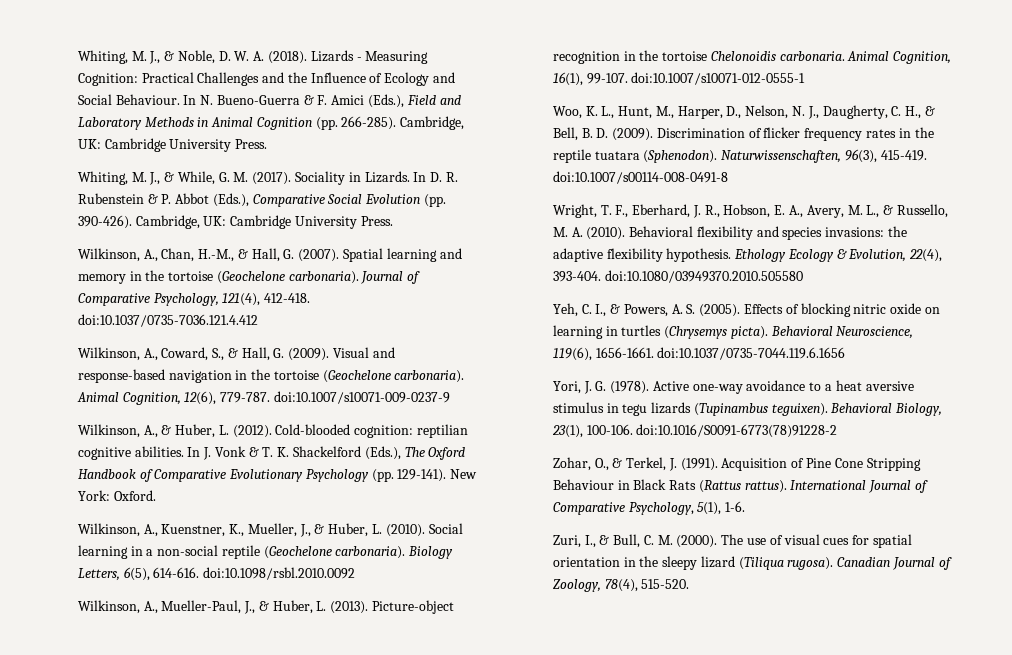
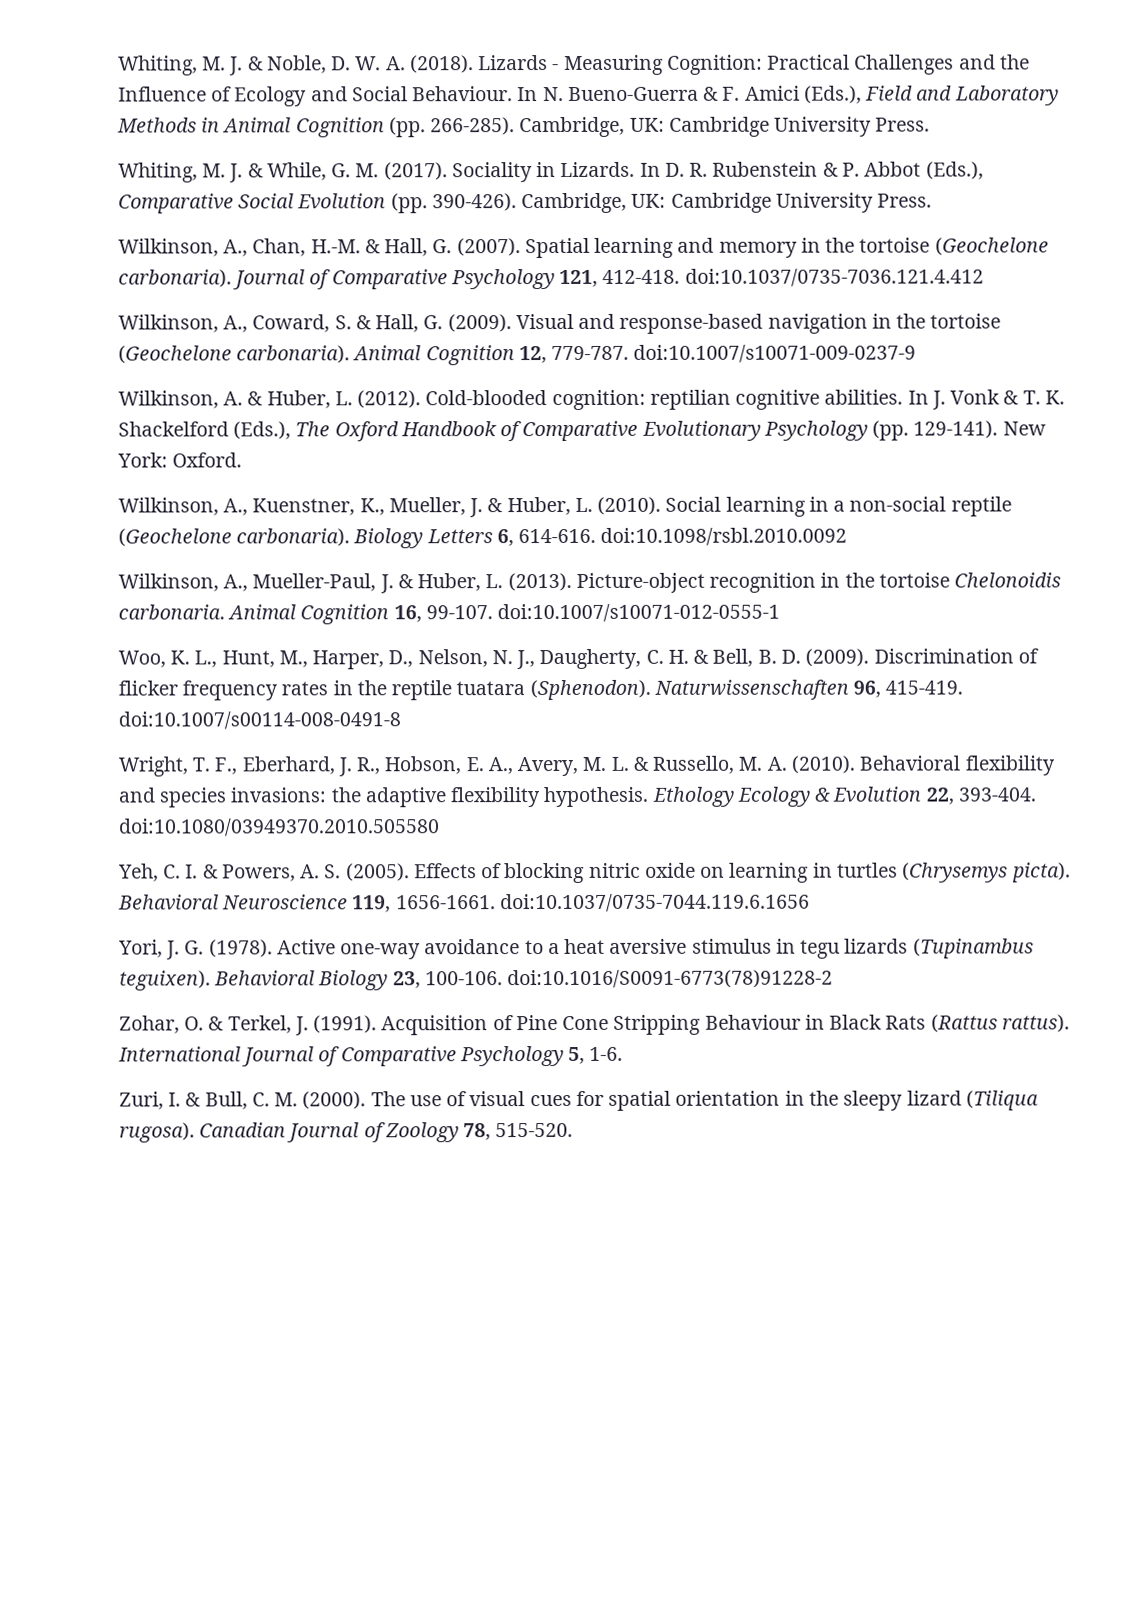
[77,50,161,64] Whiting, M. J., -> [117,55,244,76] Whiting, M. J.
[149,172,161,185] J., -> [229,163,244,183] J.
[198,249,235,262] H.-M., -> [310,239,361,254] H.-M.
[153,293,261,306] Psychology, 121(4), -> [450,269,599,290] Psychology 121,
[212,348,225,361] S., -> [334,315,352,330] S.
[122,391,217,405] Cognition, 12(6), -> [425,345,547,366] Cognition 12,
[143,425,158,438] A., -> [223,391,244,406] A.
[299,524,311,537] J., -> [469,498,484,518] J.
[77,567,150,581] Letters, 6(5), -> [426,529,514,547] Letters 6,
[244,601,256,614] J., -> [379,574,394,594] J.
[893,51,952,64] [552,72,583,86] Cognition, 16(1), -> [300,604,422,625] Cognition 16,
[905,106,922,119] H., -> [667,649,689,664] H.
[721,149,877,163] Naturwissenschaften, 96(3), -> [653,679,882,700] Naturwissenschaften 96,
[866,205,880,218] L., -> [610,756,629,771] L.
[848,249,943,262] Evolution, 22(4), -> [832,786,955,805] Evolution 22,
[595,304,607,317] I., -> [185,864,199,879] I.
[836,326,914,339] [552,347,592,361] Neuroscience, 119(6), -> [222,894,392,913] Neuroscience 119,
[895,403,943,416] [551,425,583,438] Biology, 23(1), -> [318,970,421,991] Biology 23,
[594,458,609,471] O., -> [184,1016,205,1031] O.
[628,502,722,515] Psychology, 5(1), -> [459,1046,586,1067] Psychology 5,
[584,535,596,548] I., -> [168,1092,182,1107] I.
[552,579,638,592] Zoology, 78(4), -> [384,1122,492,1143] Zoology 78,

